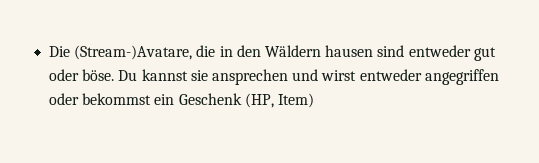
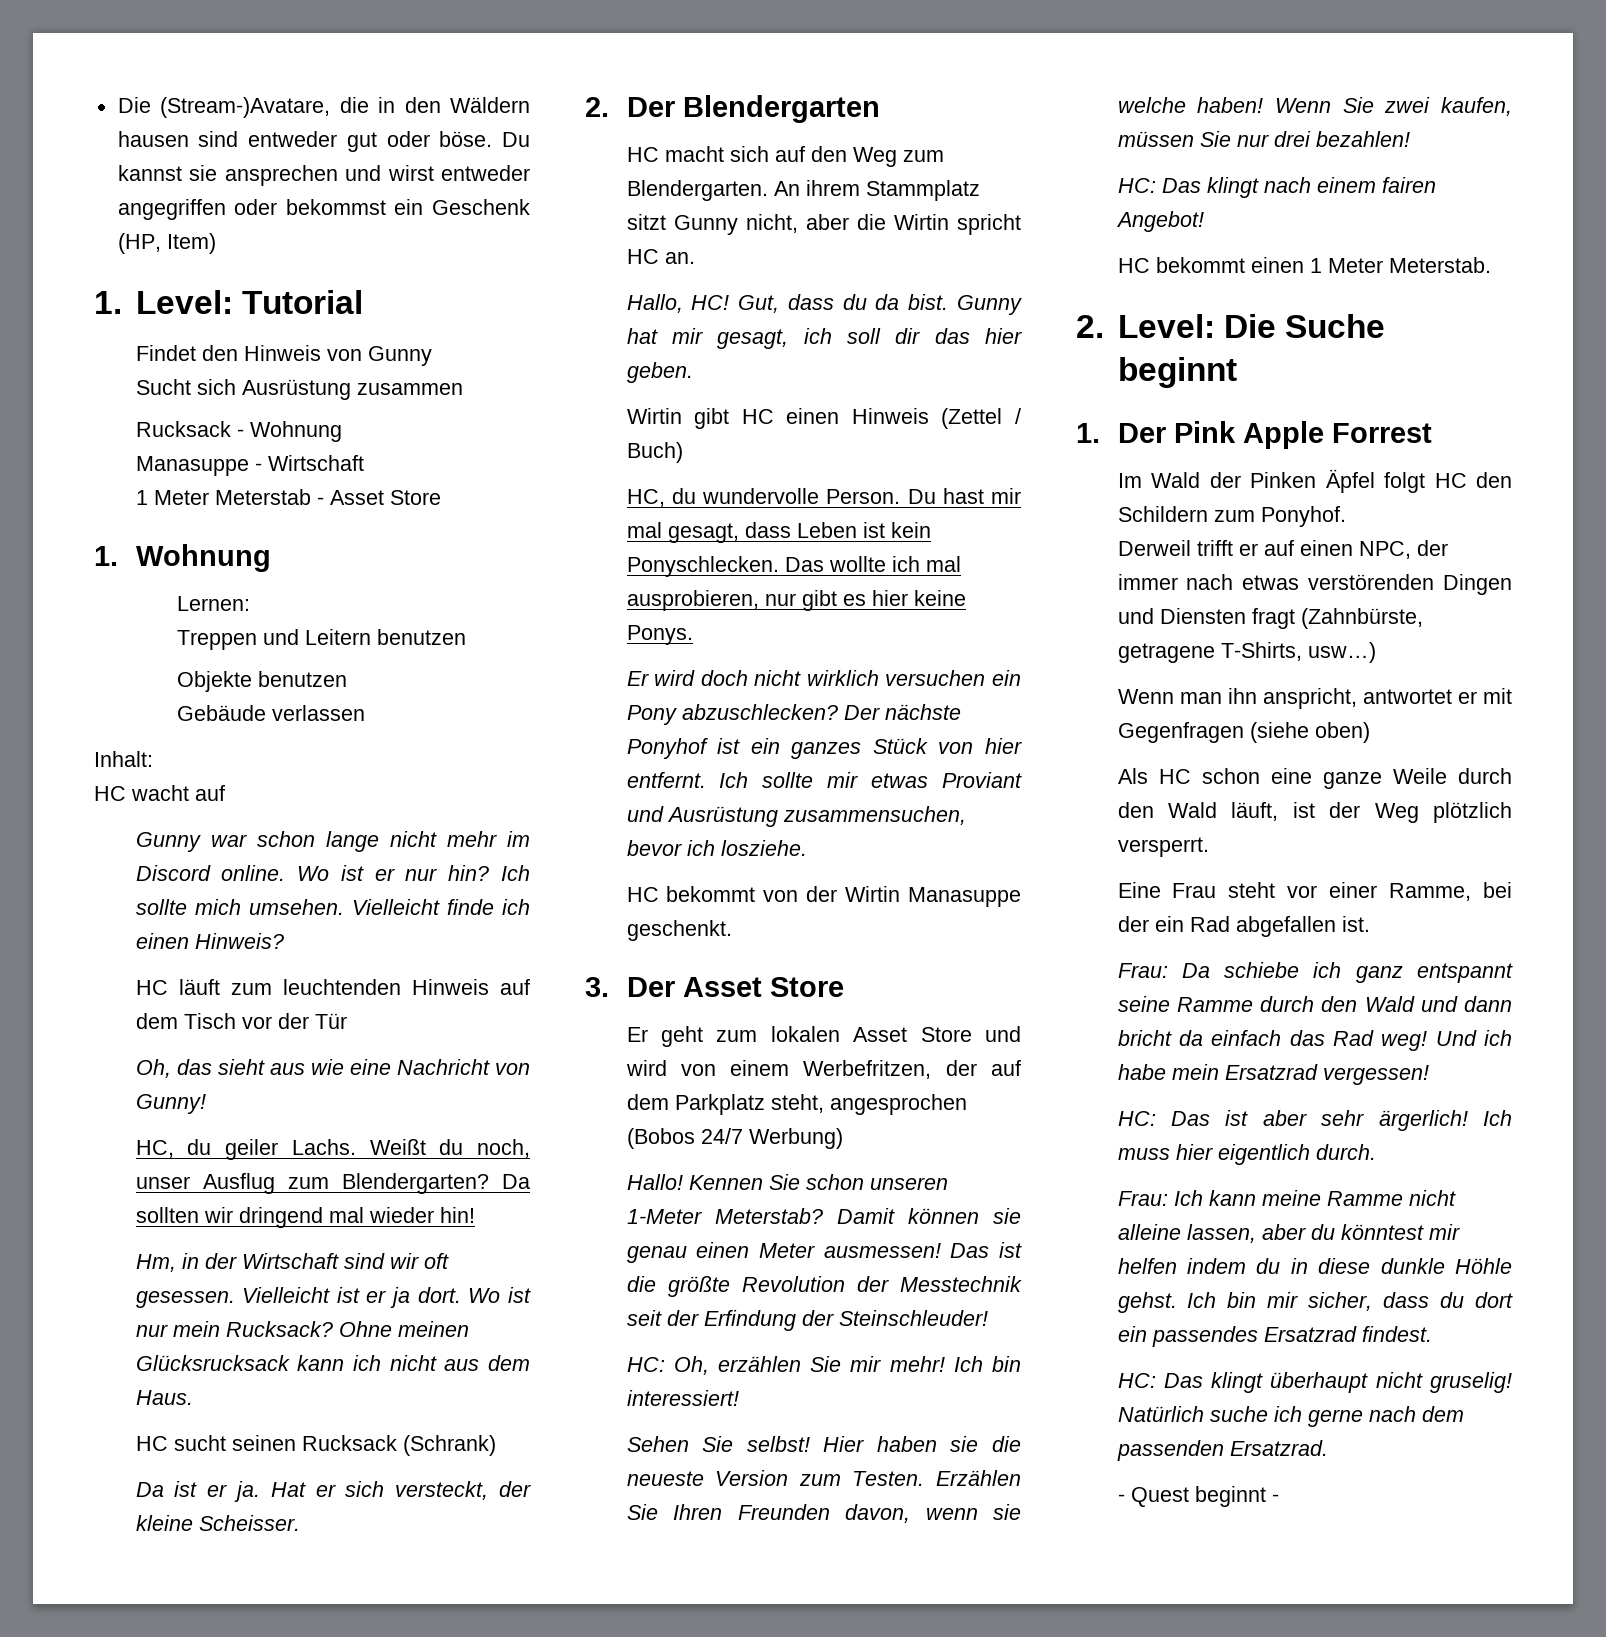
(314, 100) none -> [94,290,363,314] [135,345,432,366] [135,379,463,400] [135,421,342,442] [135,455,364,476] [135,489,441,505] [94,544,271,572] [177,596,251,611] [177,629,467,650] [177,671,348,692] [177,705,366,721] [94,751,153,767] [94,785,225,801] [135,831,530,852] [135,865,530,881] [135,899,530,915] [135,933,284,949] [135,979,530,995] [135,1013,347,1029] [135,1059,530,1078] [135,1094,206,1114] [135,1139,530,1160] [135,1173,530,1194] [135,1207,475,1228] [135,1253,449,1272] [135,1287,531,1308] [135,1321,469,1337] [135,1355,530,1371] [135,1390,193,1405] [135,1435,496,1456] [135,1481,531,1502] [135,1515,300,1531] [585,95,880,123] [626,146,944,167] [626,180,980,201] [626,214,1021,235] [626,249,695,264] [626,294,1022,315] [626,328,1022,349] [626,362,693,383] [626,408,1021,429] [626,442,683,463] [626,488,1021,507] [626,522,931,543] [626,556,961,577] [626,590,966,611] [626,625,693,645] [626,670,1021,686] [626,704,961,725] [626,738,1022,759] [626,772,1022,788] [626,806,966,827] [626,840,807,856] [626,886,1021,907] [626,920,732,941] [585,977,844,997] [626,1026,1021,1047] [625,1060,1021,1079] [626,1094,967,1115] [626,1128,843,1149] [626,1174,948,1190] [626,1208,1021,1224] [626,1242,1022,1263] [626,1276,1022,1297] [626,1310,988,1331] [626,1356,1022,1375] [626,1390,739,1406] [626,1436,1021,1452] [626,1470,1021,1486] [626,1504,1021,1523] [1117,97,1512,116] [1117,131,1410,147] [1117,177,1436,198] [1115,211,1204,232] [1117,257,1491,273] [1076,314,1385,338] [1117,357,1237,388] [1076,421,1432,449] [1117,469,1512,493] [1117,506,1346,527] [1117,540,1448,559] [1117,574,1512,595] [1117,608,1423,629] [1117,642,1376,663] [1117,688,1512,709] [1117,722,1370,743] [1117,768,1512,789] [1117,802,1512,823] [1117,837,1209,857] [1117,882,1512,901] [1117,916,1370,937] [1117,962,1513,983] [1117,996,1512,1012] [1117,1030,1512,1051] [1117,1064,1429,1085] [1117,1110,1512,1131] [1117,1144,1376,1165] [1117,1190,1456,1206] [1117,1224,1460,1243] [1117,1258,1512,1274] [1117,1292,1513,1313] [1117,1326,1432,1347] [1117,1372,1512,1393] [1117,1406,1464,1427] [1116,1440,1328,1461] [1117,1486,1279,1507] // 1. Level: Tutorial // Findet den Hinweis von Gunny // Sucht sich Ausrüstung zusammen // Rucksack - Wohnung // Manasuppe - Wirtschaft // 1 Meter Meterstab - Asset Store // 1. Wohnung // Lernen: // Treppen und Leitern benutzen // Objekte benutzen // Gebäude verlassen // Inhalt: // HC wacht auf // Gunny war schon lange nicht mehr im Discord online. Wo ist er nur hin? Ich sollte mich umsehen. Vielleicht finde ich einen Hinweis? // HC läuft zum leuchtenden Hinweis auf dem Tisch vor der Tür // Oh, das sieht aus wie eine Nachricht von Gunny! // HC, du geiler Lachs. Weißt du noch, unser Ausflug zum Blendergarten? Da sollten wir dringend mal wieder hin! // Hm, in der Wirtschaft sind wir oft gesessen. Vielleicht ist er ja dort. Wo ist nur mein Rucksack? Ohne meinen Glücksrucksack kann ich nicht aus dem Haus. // HC sucht seinen Rucksack (Schrank) // Da ist er ja. Hat er sich versteckt, der kleine Scheisser. // 2. Der Blendergarten // HC macht sich auf den Weg zum Blendergarten. An ihrem Stammplatz sitzt Gunny nicht, aber die Wirtin spricht HC an. // Hallo, HC! Gut, dass du da bist. Gunny hat mir gesagt, ich soll dir das hier geben. // Wirtin gibt HC einen Hinweis (Zettel / Buch) // HC, du wundervolle Person. Du hast mir mal gesagt, dass Leben ist kein Ponyschlecken. Das wollte ich mal ausprobieren, nur gibt es hier keine Ponys. // Er wird doch nicht wirklich versuchen ein Pony abzuschlecken? Der nächste Ponyhof ist ein ganzes Stück von hier entfernt. Ich sollte mir etwas Proviant und Ausrüstung zusammensuchen, bevor ich losziehe. // HC bekommt von der Wirtin Manasuppe geschenkt. // 3. Der Asset Store // Er geht zum lokalen Asset Store und wird von einem Werbefritzen, der auf dem Parkplatz steht, angesprochen (Bobos 24/7 Werbung) // Hallo! Kennen Sie schon unseren 1-Meter Meterstab? Damit können sie genau einen Meter ausmessen! Das ist die größte Revolution der Messtechnik seit der Erfindung der Steinschleuder! // HC: Oh, erzählen Sie mir mehr! Ich bin interessiert! // Sehen Sie selbst! Hier haben sie die neueste Version zum Testen. Erzählen Sie Ihren Freunden davon, wenn sie welche haben! Wenn Sie zwei kaufen, müssen Sie nur drei bezahlen! // HC: Das klingt nach einem fairen Angebot! // HC bekommt einen 1 Meter Meterstab. // 2. Level: Die Suche beginnt // 1. Der Pink Apple Forrest // Im Wald der Pinken Äpfel folgt HC den Schildern zum Ponyhof. // Derweil trifft er auf einen NPC, der immer nach etwas verstörenden Dingen und Diensten fragt (Zahnbürste, getragene T-Shirts, usw…) // Wenn man ihn anspricht, antwortet er mit Gegenfragen (siehe oben) // Als HC schon eine ganze Weile durch den Wald läuft, ist der Weg plötzlich versperrt. // Eine Frau steht vor einer Ramme, bei der ein Rad abgefallen ist. // Frau: Da schiebe ich ganz entspannt seine Ramme durch den Wald und dann bricht da einfach das Rad weg! Und ich habe mein Ersatzrad vergessen! // HC: Das ist aber sehr ärgerlich! Ich muss hier eigentlich durch. // Frau: Ich kann meine Ramme nicht alleine lassen, aber du könntest mir helfen indem du in diese dunkle Höhle gehst. Ich bin mir sicher, dass du dort ein passendes Ersatzrad findest. // HC: Das klingt überhaupt nicht gruselig! Natürlich suche ich gerne nach dem passenden Ersatzrad. // - Quest beginnt -

